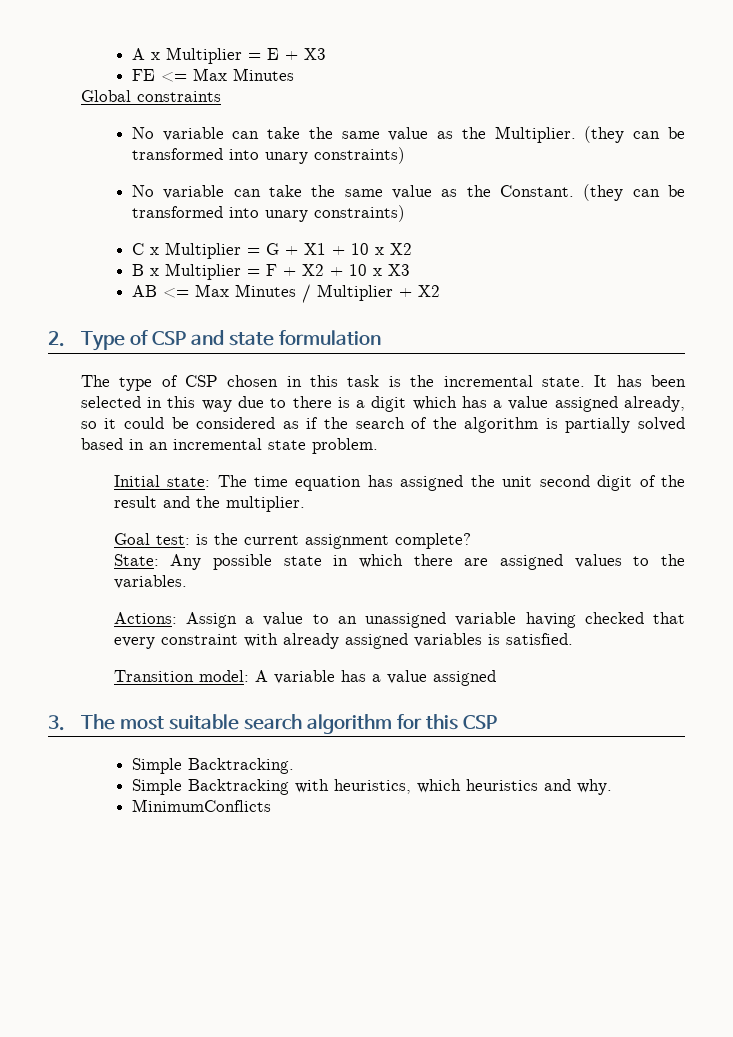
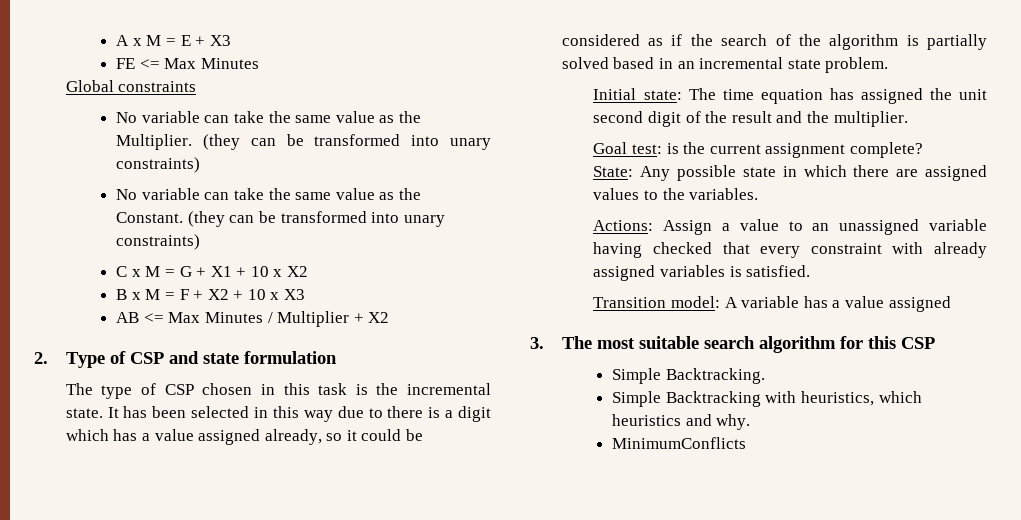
[165,47,242,64] Multiplier -> [146,35,162,46] M
[164,242,241,259] Multiplier -> [145,266,161,277] M
[164,263,241,280] Multiplier -> [145,289,161,300] M

